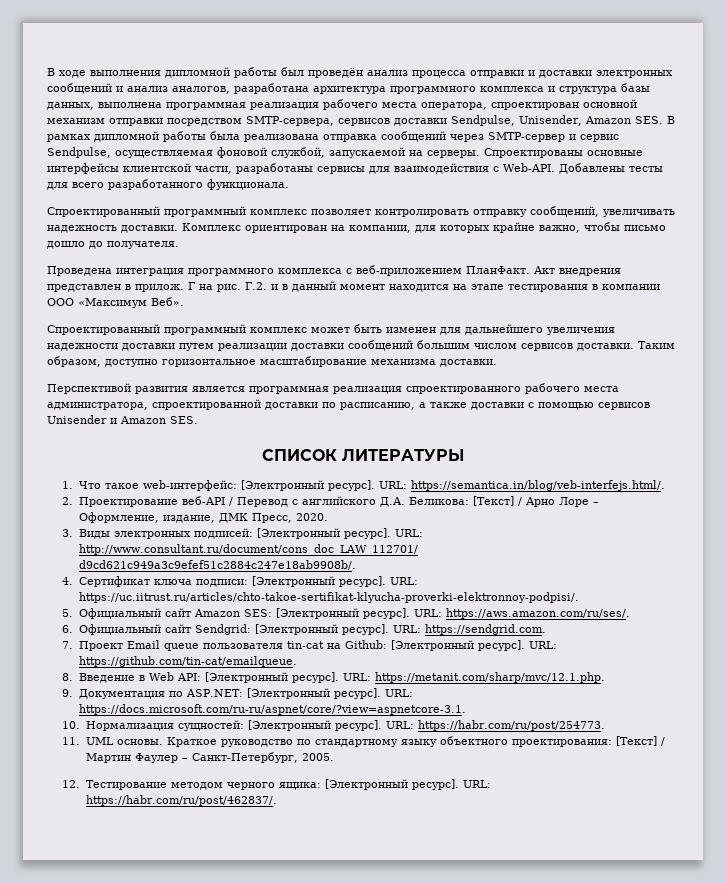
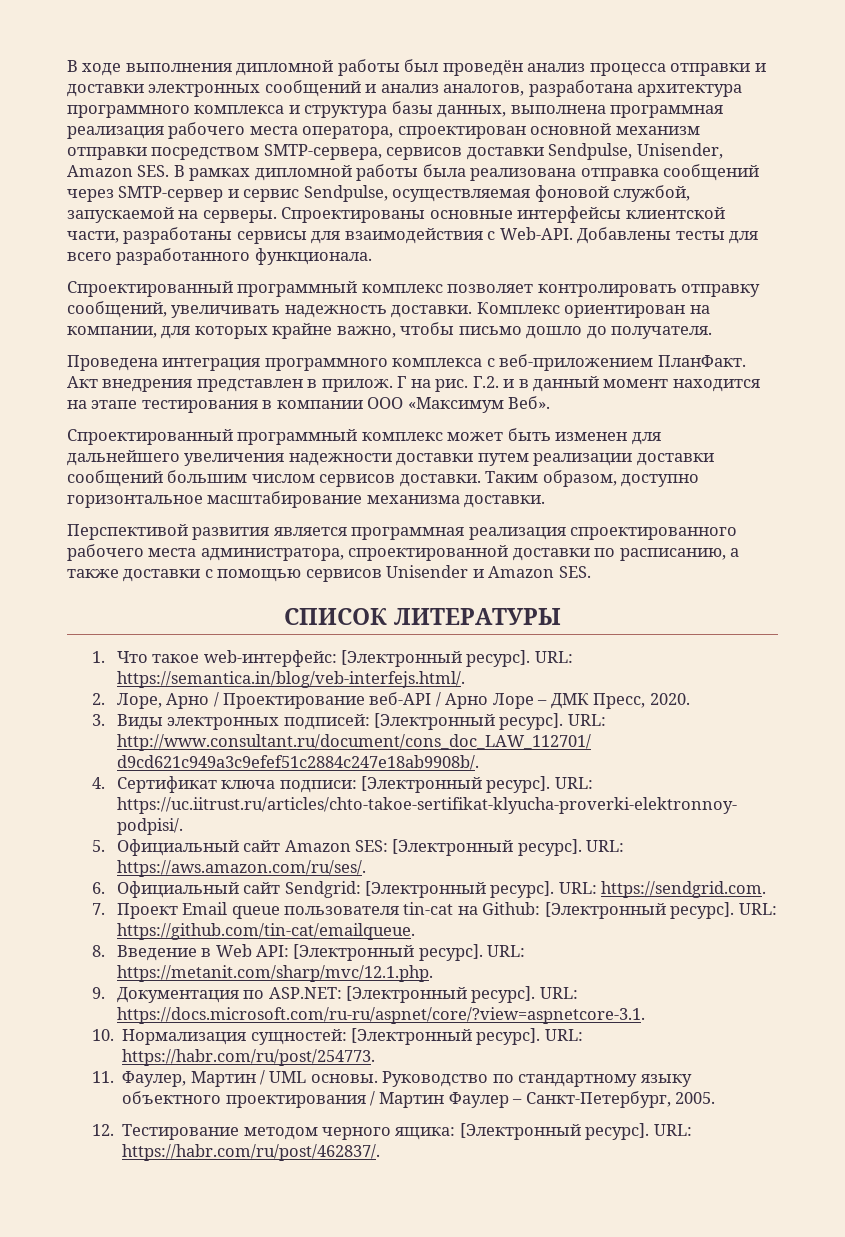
[78,496,514,507] Проектирование веб-API / Перевод с английского Д.А. Беликова: [Текст] -> [116,692,432,709] Лоре, Арно / Проектирование веб-API
[78,512,215,523] Оформление, издание, -> (548, 702) none
[85,737,293,747] UML основы. Краткое руководство -> [122,1070,489,1087] Фаулер, Мартин / UML основы. Руководство
[511,736,657,747] проектирования: [Текст] -> [225,1095,366,1108] проектирования

